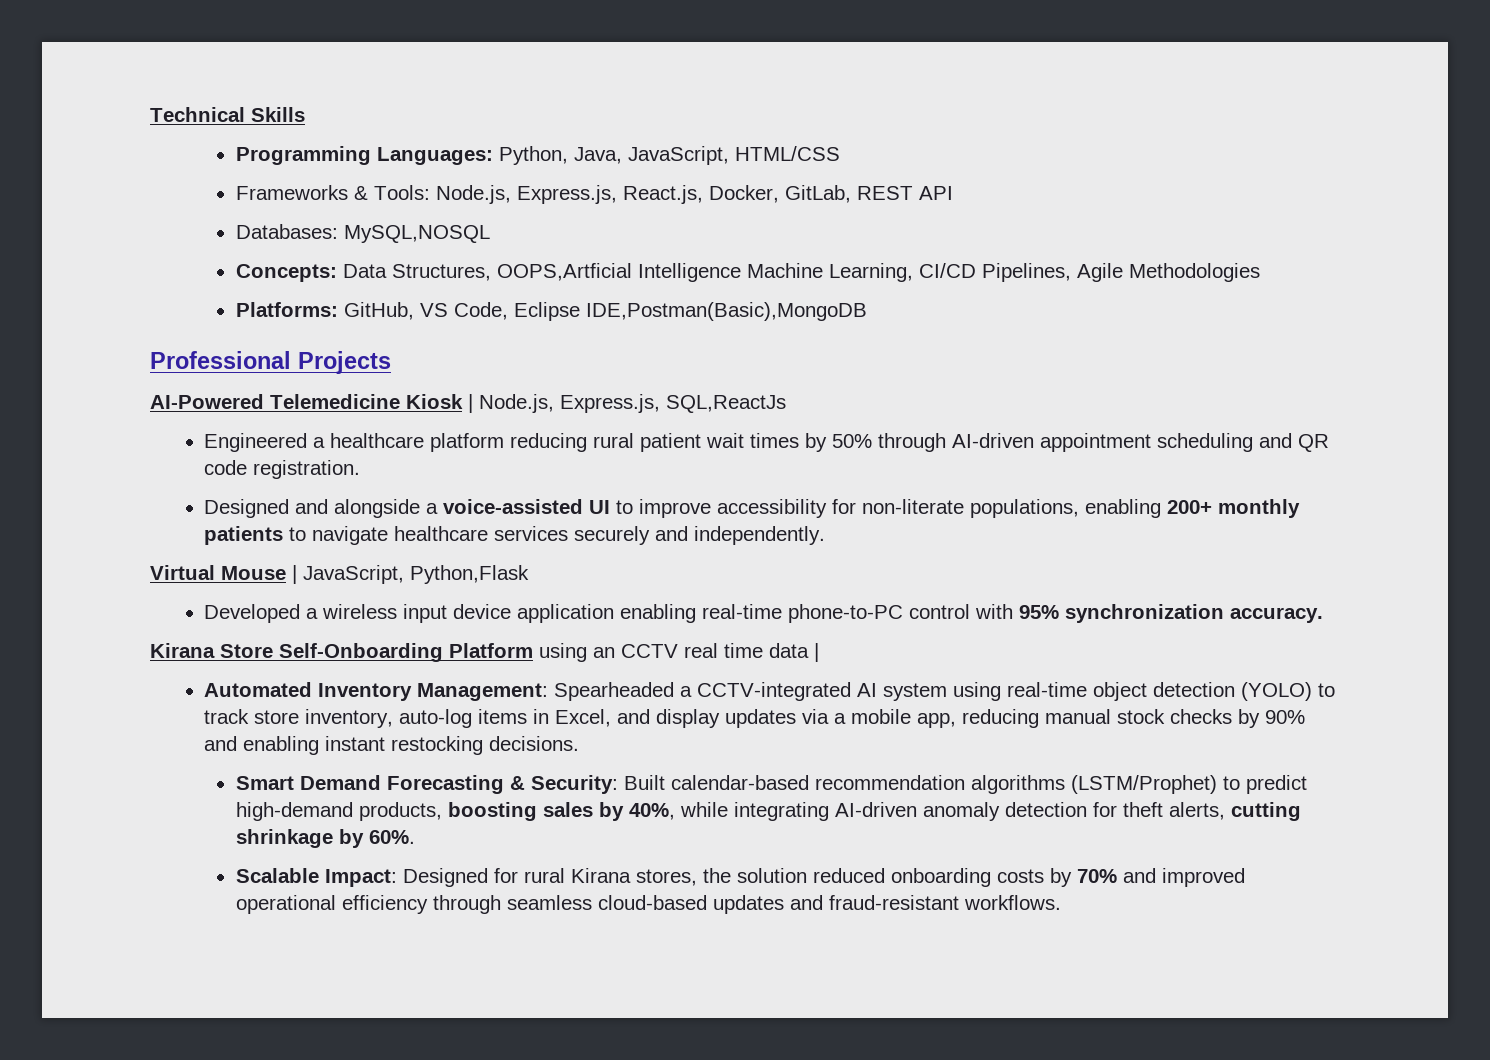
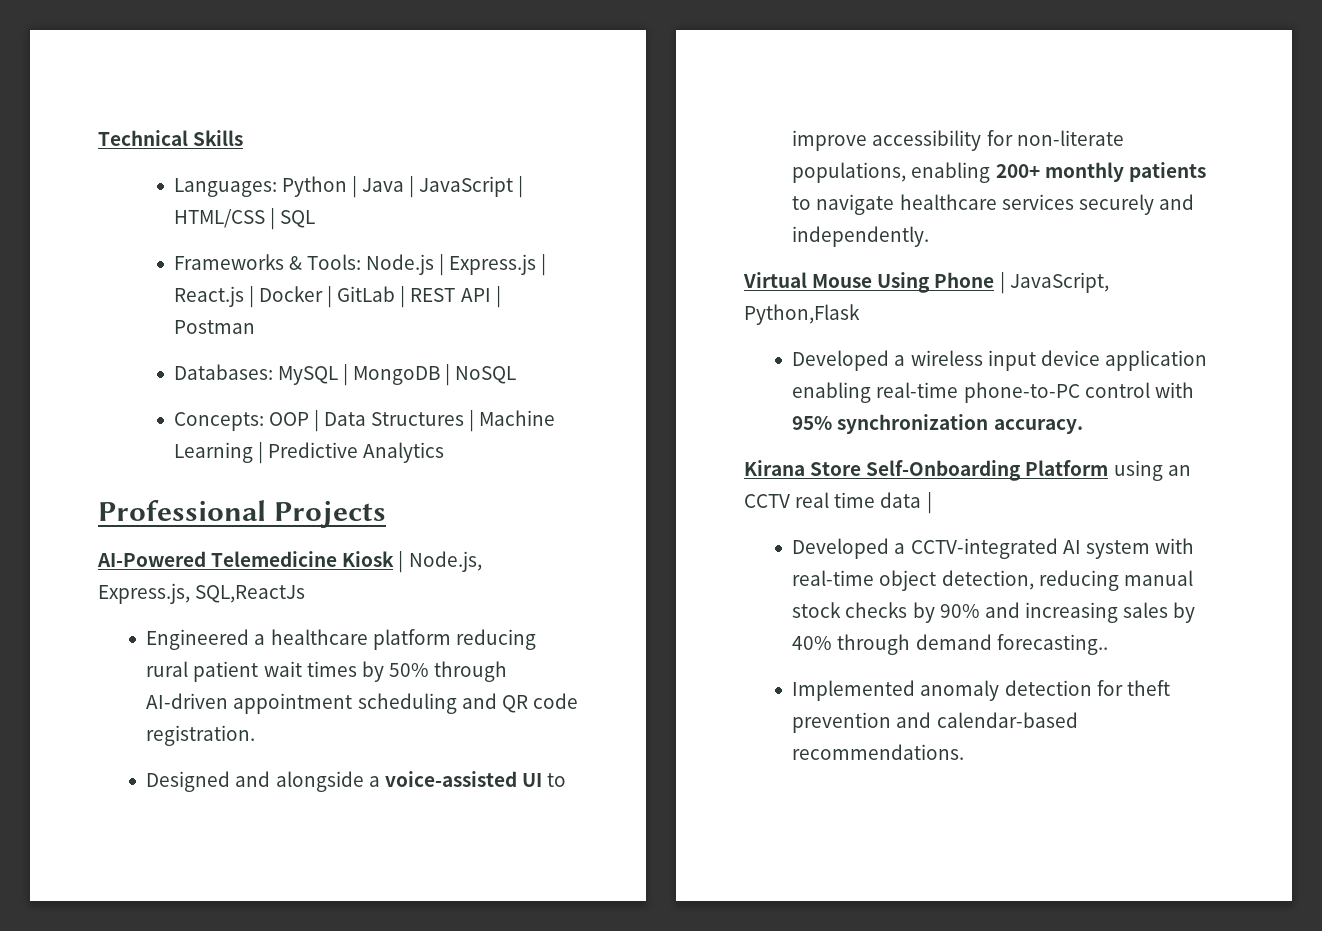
[235,146,729,165] Programming Languages: Python, Java, JavaScript, -> [173,176,524,198] Languages: Python | Java | JavaScript |
(840, 153) none -> [269,208,315,230] | SQL
[435,185,851,204] Node.js, Express.js, React.js, Docker, GitLab, -> [366,254,547,276] [173,286,406,308] Node.js | Express.js | React.js | Docker | GitLab |
(953, 193) none -> [495,286,501,308] [173,320,255,334] | Postman
[343,225,490,243] [235,263,1260,282] [235,302,867,321] MySQL,NOSQL // Concepts: Data Structures, OOPS,Artficial Intelligence Machine Learning, CI/CD Pipelines, Agile Methodologies // Platforms: GitHub, VS Code, Eclipse IDE,Postman(Basic),MongoDB -> [277,364,517,386] [173,410,556,432] [173,442,445,464] MySQL | MongoDB | NoSQL // Concepts: OOP | Data Structures | Machine Learning | Predictive Analytics
(286, 573) none -> [877,272,995,293] Using Phone
[204,682,675,701] Automated Inventory Management: Spearheaded -> [792,538,890,559] Developed
[953,682,1002,701] using -> [1154,538,1194,554] with
[1153,682,1336,701] [204,709,957,728] detection (YOLO) to track store inventory, auto-log items in Excel, and display updates via a mobile app, -> [941,570,1034,590] detection,
[243,736,580,755] [235,775,1307,794] [235,802,1301,821] [235,829,415,848] [235,868,1245,887] [235,895,1061,914] enabling instant restocking decisions. // Smart Demand Forecasting & Security: Built calendar-based recommendation algorithms (LSTM/Prophet) to predict high-demand products, boosting sales by 40%, while integrating AI-driven anomaly detection for theft alerts, cutting shrinkage by 60%. // Scalable Impact: Designed for rural Kirana stores, the solution reduced onboarding costs by 70% and improved operational efficiency through seamless cloud-based updates and fraud-resistant workflows. -> [1024,602,1196,623] [792,634,1108,655] [792,680,1170,701] [792,712,1078,733] [792,744,965,760] increasing sales by 40% through demand forecasting.. // Implemented anomaly detection for theft prevention and calendar-based recommendations.

